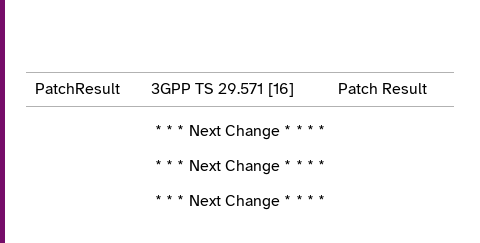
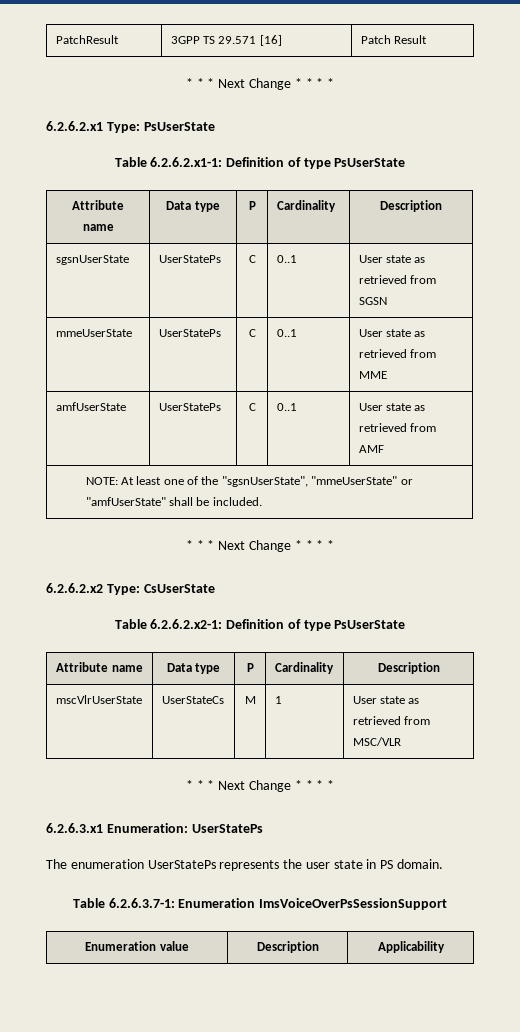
[154,160,326,175] [154,195,326,210] // * * * Next Change * * * * // * * * Next Change * * * * -> [46,121,215,133] [114,157,406,169] [72,200,124,210] [82,224,114,231] [166,201,220,212] [248,201,256,210] [276,200,336,212] [380,200,442,212] [55,255,129,265] [158,255,221,263] [248,255,256,263] [276,255,297,263] [358,255,426,263] [358,275,436,284] [358,297,387,305] [55,329,132,337] [158,329,221,337] [248,329,256,337] [276,329,297,337] [358,329,426,337] [358,349,436,358] [358,371,387,379] [55,402,126,411] [158,403,221,411] [248,403,256,411] [276,403,297,411] [358,403,426,411] [358,423,436,432] [358,445,384,453] [85,476,413,487] [85,497,262,506] [185,540,335,552] [46,583,215,595] [114,619,406,631] [56,662,143,672] [166,663,221,674] [246,663,254,672] [274,662,334,674] [377,662,440,674] [55,695,142,704] [161,696,224,704] [244,696,256,704] [274,696,282,704] [352,696,420,704] [352,716,430,725] [352,737,401,746] [185,780,335,792] [46,823,263,833] [46,859,444,871] [72,898,448,910] [85,941,189,951] [256,941,319,953] [377,941,445,953] // 6.2.6.2.x1 Type: PsUserState // Table 6.2.6.2.x1-1: Definition of type PsUserState // Attribute name | Data type | P | Cardinality | Description // sgsnUserState | UserStatePs | C | 0..1 | User state as retrieved from SGSN // mmeUserState | UserStatePs | C | 0..1 | User state as retrieved from MME // amfUserState | UserStatePs | C | 0..1 | User state as retrieved from AMF // NOTE: At least one of the "sgsnUserState", "mmeUserState" or "amfUserState" shall be included. // * * * Next Change * * * * // 6.2.6.2.x2 Type: CsUserState // Table 6.2.6.2.x2-1: Definition of type PsUserState // Attribute name | Data type | P | Cardinality | Description // mscVlrUserState | UserStateCs | M | 1 | User state as retrieved from MSC/VLR // * * * Next Change * * * * // 6.2.6.3.x1 Enumeration: UserStatePs // The enumeration UserStatePs represents the user state in PS domain. // Table 6.2.6.3.7-1: Enumeration ImsVoiceOverPsSessionSupport // Enumeration value | Description | Applicability

